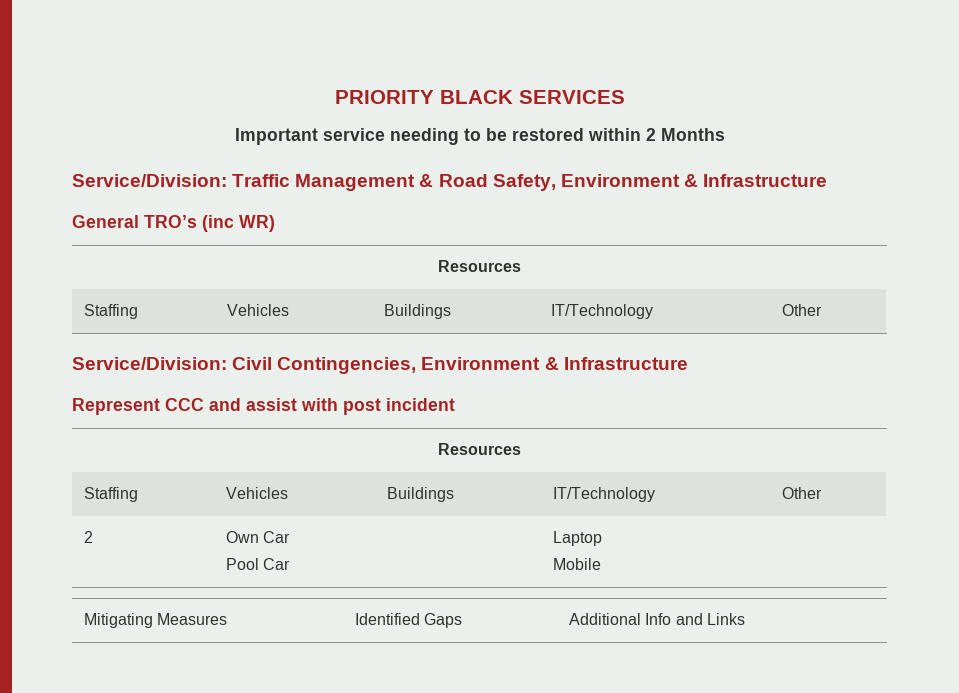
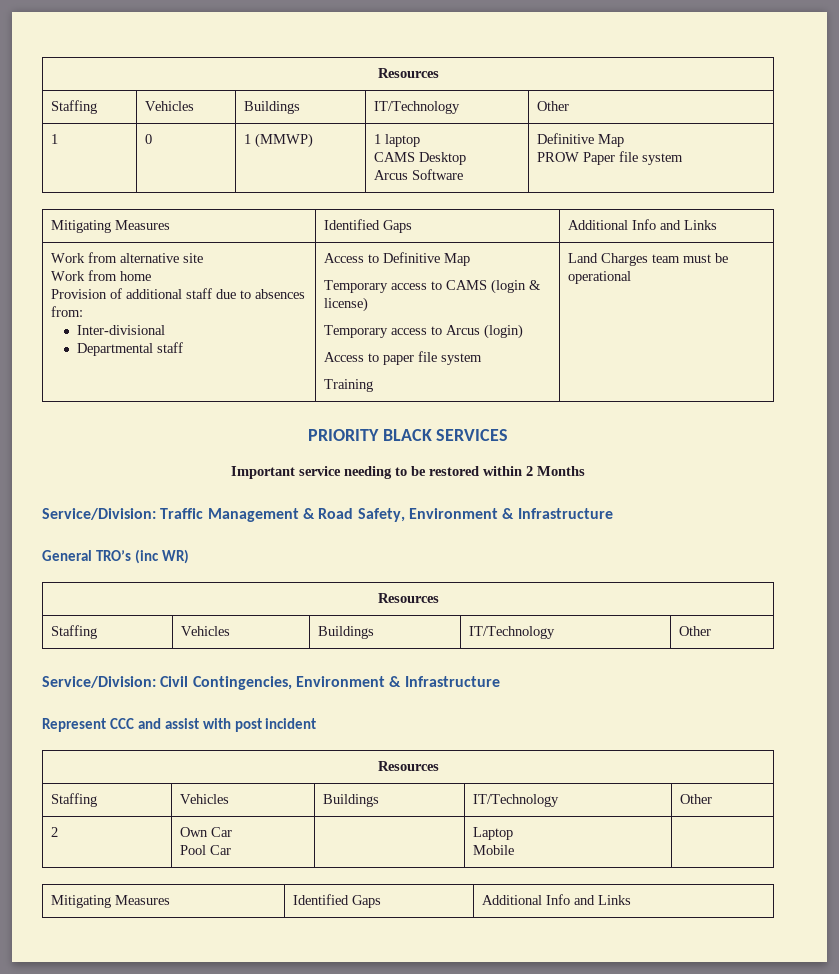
(334, 97) none -> [377,68,439,78] [50,100,97,114] [144,101,194,111] [243,101,300,114] [373,101,460,114] [536,101,569,111] [50,134,58,144] [144,134,152,144] [243,133,313,148] [373,134,420,147] [373,152,466,165] [373,169,463,180] [536,133,624,147] [536,151,683,165] [50,220,170,233] [323,219,412,233] [567,219,717,230] [50,252,203,263] [50,270,151,281] [50,288,305,299] [50,306,83,317] [77,325,166,335] [77,342,184,356] [323,252,470,266] [323,279,541,294] [323,297,368,312] [323,324,523,339] [323,351,482,365] [323,379,373,392] [567,253,728,266] [567,271,631,284] Resources // Staffing | Vehicles | Buildings | IT/Technology | Other // 1 | 0 | 1 (MMWP) | 1 laptop // CAMS Desktop // Arcus Software | Definitive Map // PROW Paper file system // Mitigating Measures | Identified Gaps | Additional Info and Links // Work from alternative site // Work from home // Provision of additional staff due to absences from: // Inter-divisional // Departmental staff | Access to Definitive Map // Temporary access to CAMS (login & license) // Temporary access to Arcus (login) // Access to paper file system // Training | Land Charges team must be operational //

